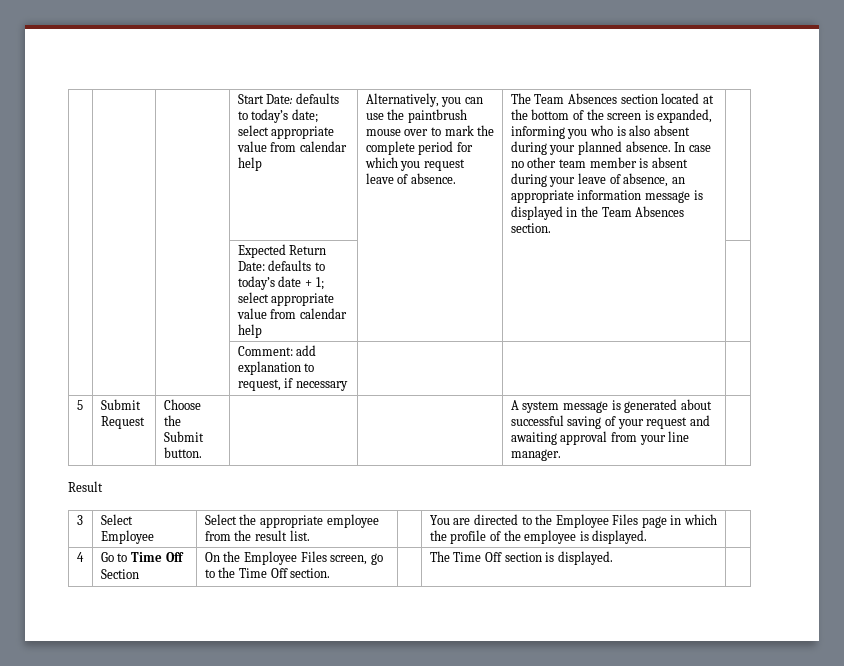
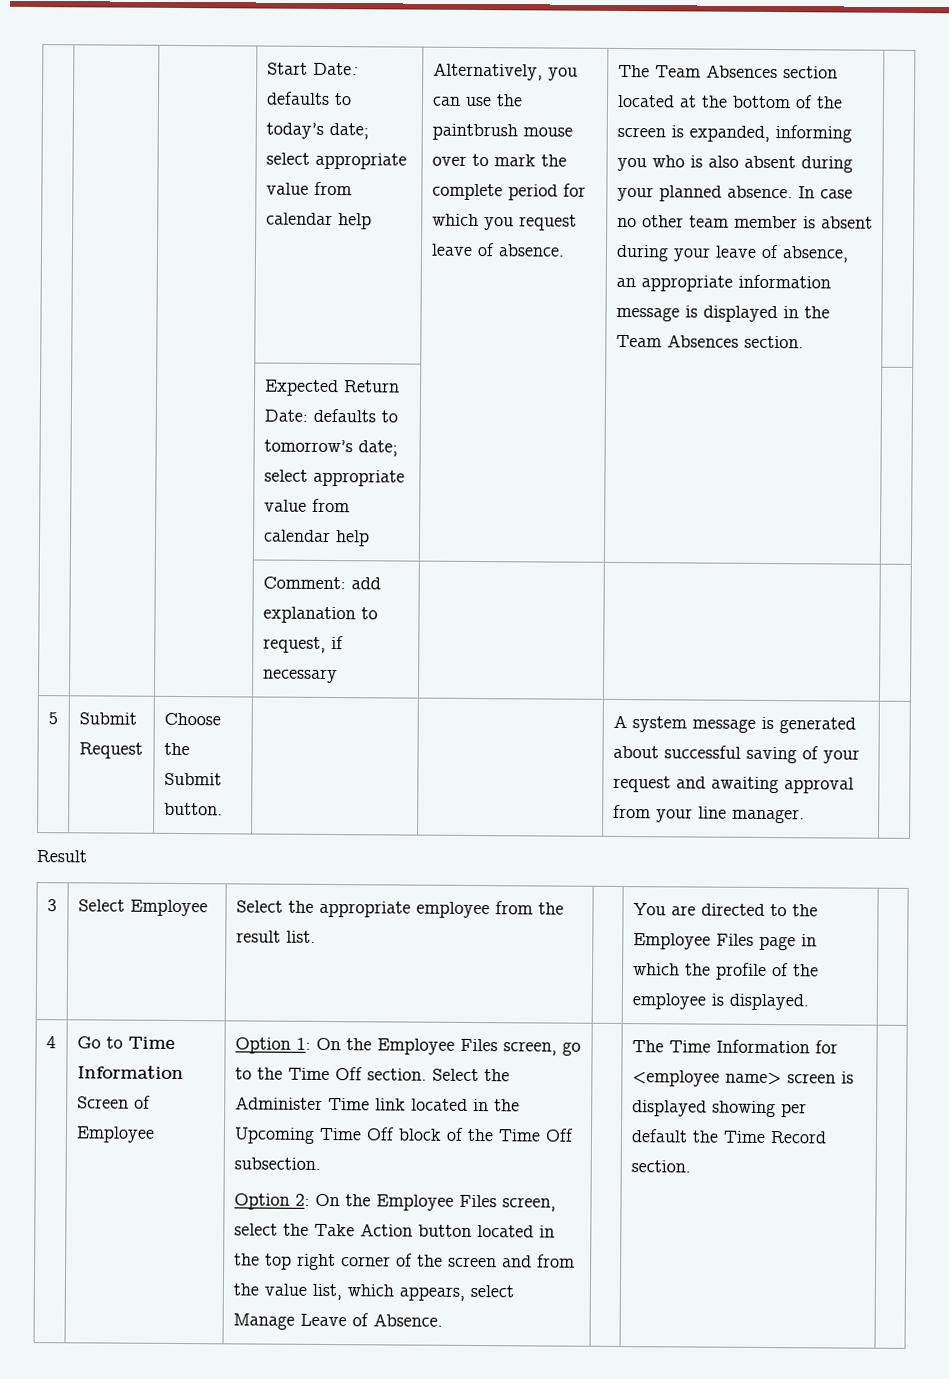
[237,276,324,290] today’s date + 1; -> [263,439,398,457] tomorrow’s date;
[165,552,184,562] [100,569,139,579] Off Section | -> [76,1065,184,1080] [76,1095,151,1109] [75,1126,155,1143] [234,1037,311,1054] Information Screen of Employee | Option 1:
[429,551,613,565] | | The Time Off section is displayed. -> [431,1068,510,1082] [234,1096,520,1112] [233,1127,574,1144] [233,1157,321,1170] [233,1193,556,1212] [233,1223,555,1238] [233,1253,575,1271] [232,1283,514,1301] [232,1313,443,1330] [631,1039,838,1054] [631,1070,854,1087] [631,1100,807,1118] [630,1129,827,1144] [630,1160,691,1173] Select the Administer Time link located in the Upcoming Time Off block of the Time Off subsection. // Option 2: On the Employee Files screen, select the Take Action button located in the top right corner of the screen and from the value list, which appears, select Manage Leave of Absence. | | The Time Information for <employee name> screen is displayed showing per default the Time Record section.

